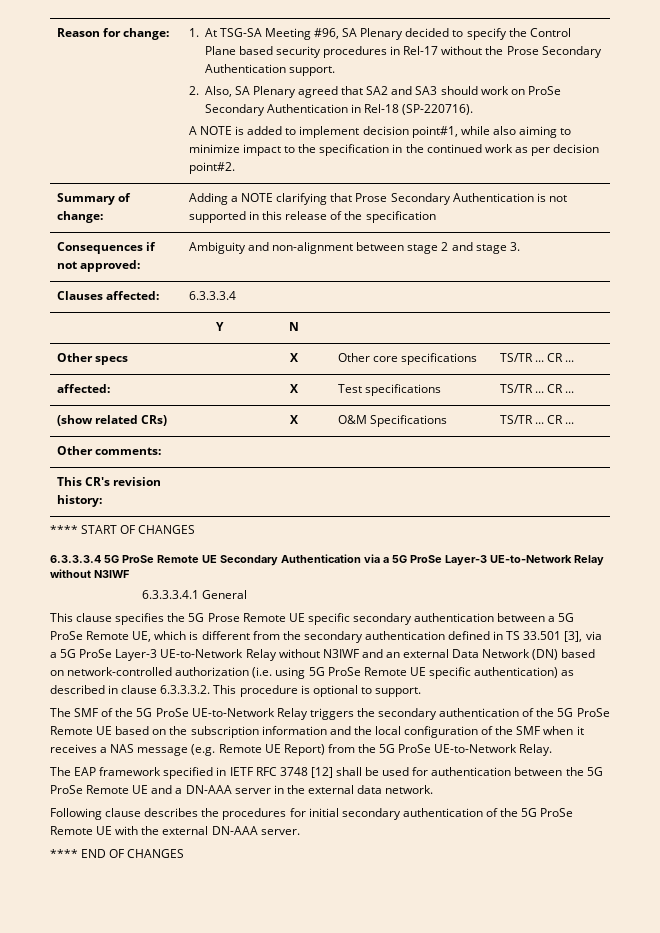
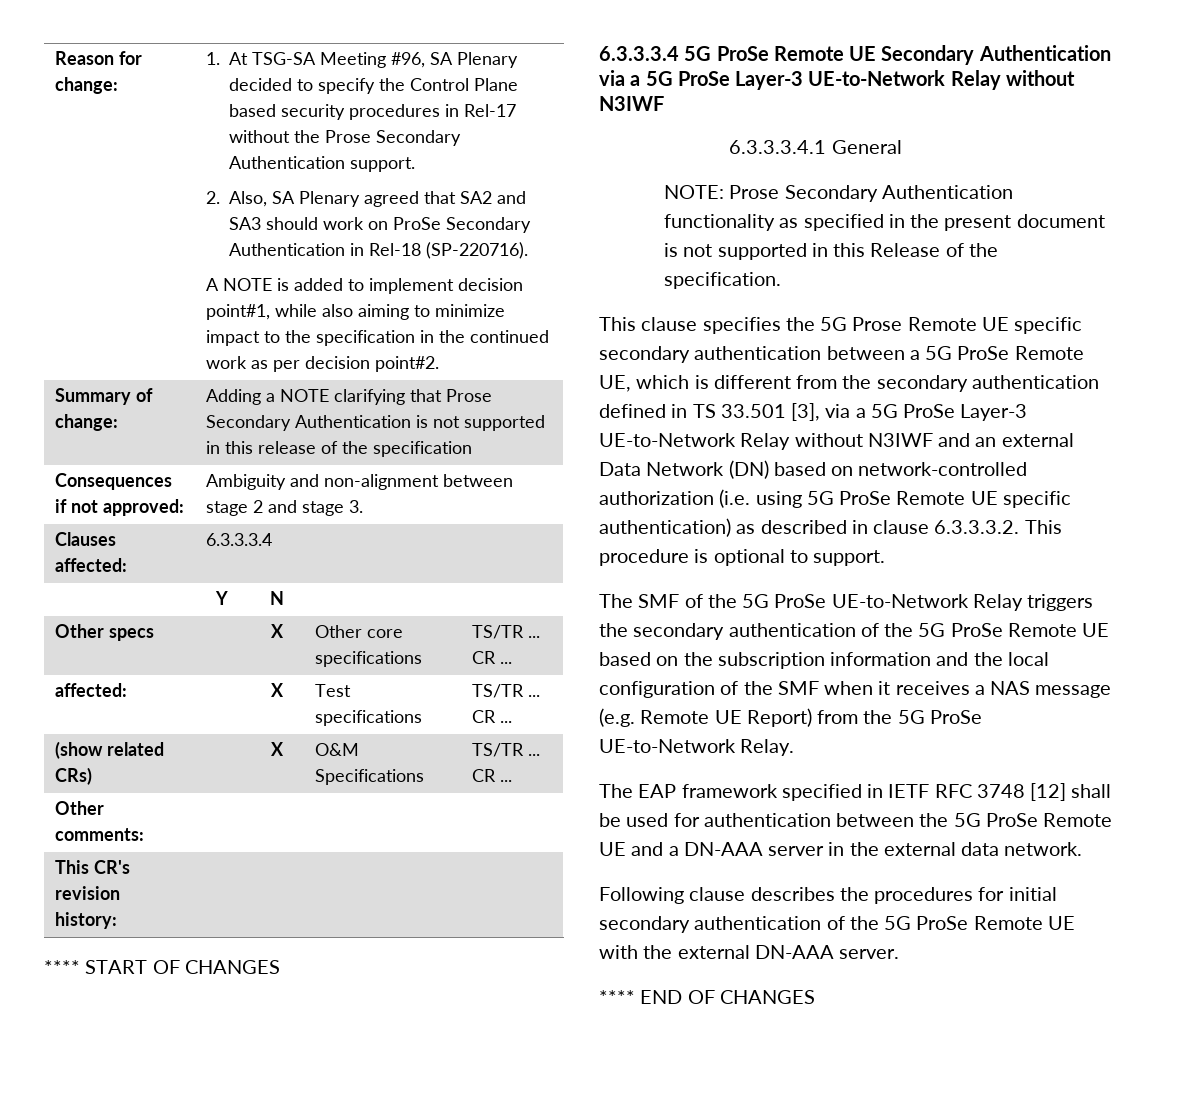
(247, 594) none -> [664,185,1013,202] [664,214,1105,231] [664,243,999,260] [664,272,782,289] // NOTE: Prose Secondary Authentication functionality as specified in the present document is not supported in this Release of the specification.

